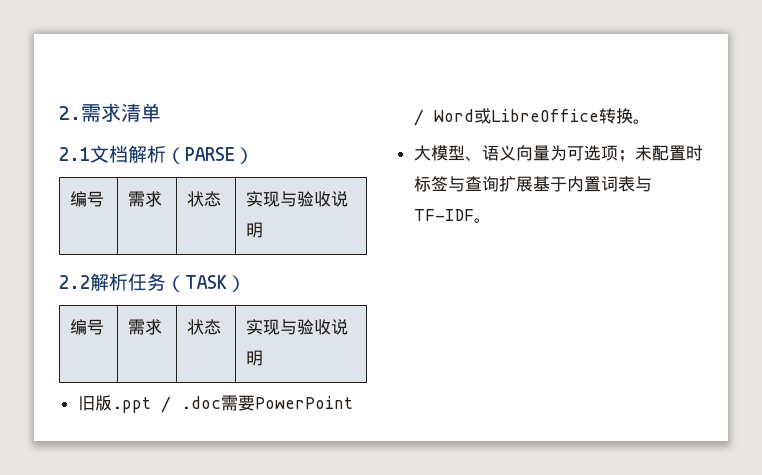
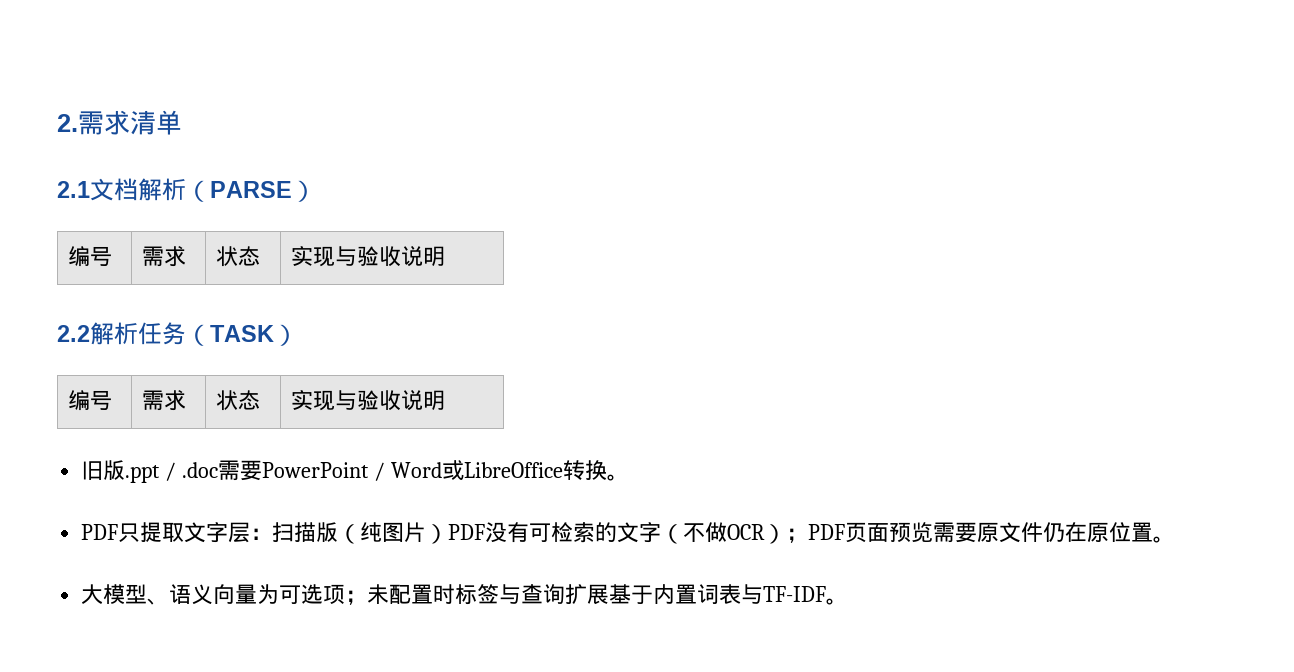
(650, 121) none -> [81,522,1176,544] // PDF只提取文字层：扫描版（纯图片）PDF没有可检索的文字（不做OCR）；PDF页面预览需要原文件仍在原位置。

